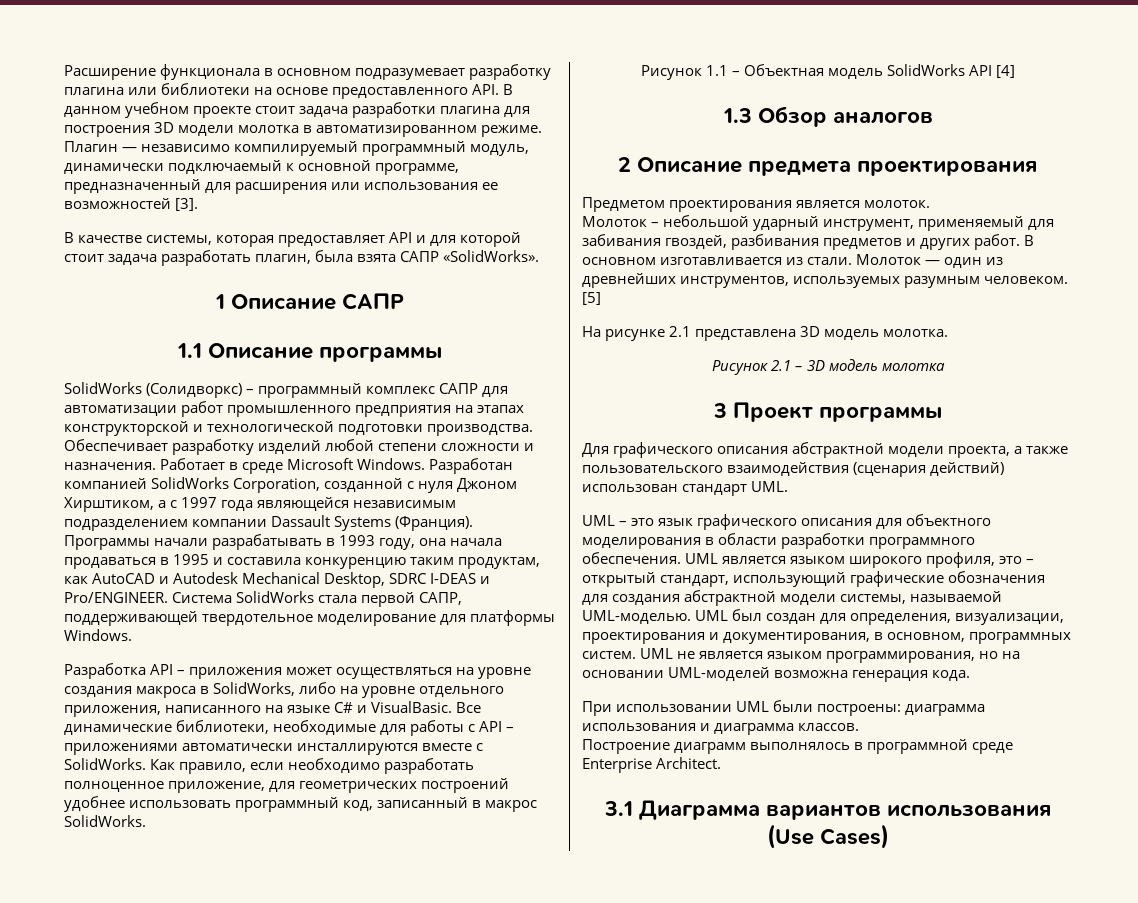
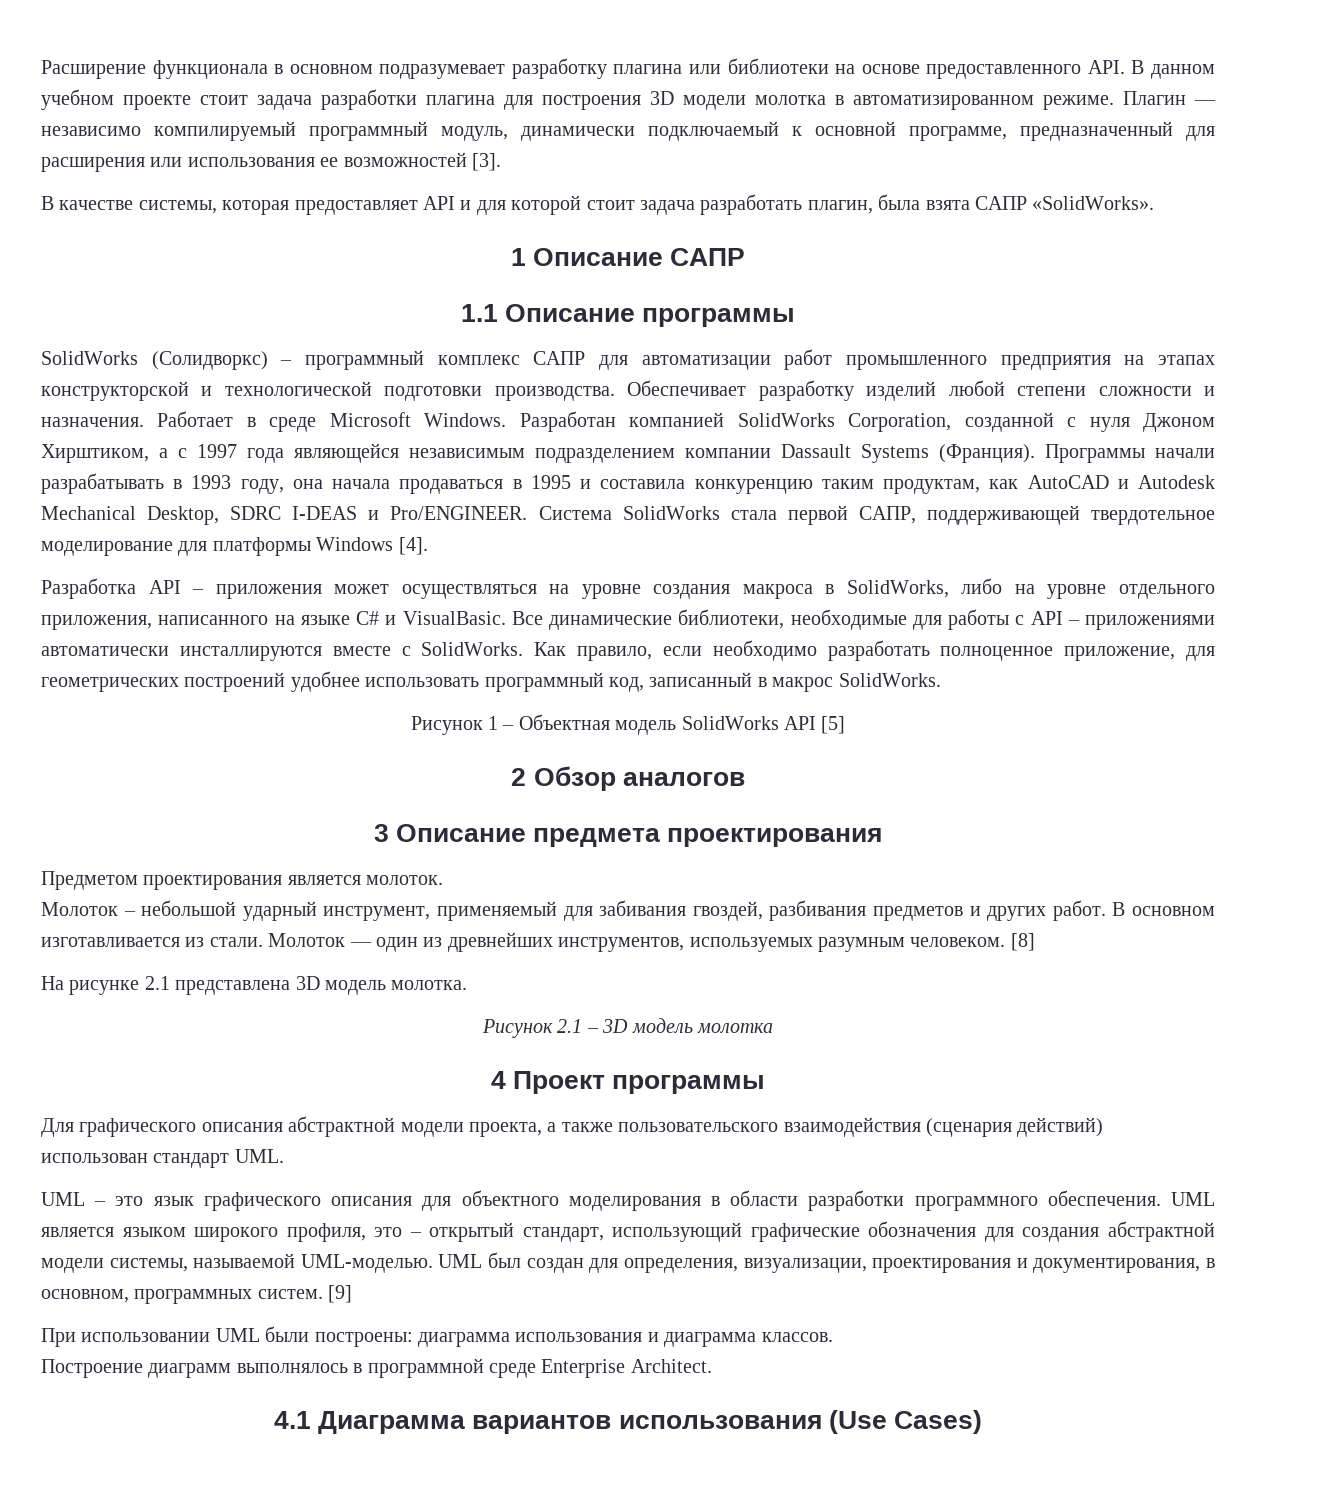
[64,629,132,641] Windows. -> [316,537,428,555] Windows [4].
[705,65,728,76] 1.1 -> [488,716,498,730] 1
[996,65,1016,78] [722,108,752,123] [4] // 1.3 -> [821,716,846,734] [511,768,527,786] [5] // 2
[618,157,631,172] 2 -> [373,824,389,842] 3
[582,292,601,305] [5] -> [1010,933,1035,951] [8]
[713,403,727,418] 3 -> [490,1071,506,1089] 4
[640,648,1021,663] [582,667,971,682] UML не является языком программирования, но на основании UML-моделей возможна генерация кода. -> [328,1285,353,1303] [9]
[603,801,633,816] 3.1 -> [274,1411,312,1429] 4.1

